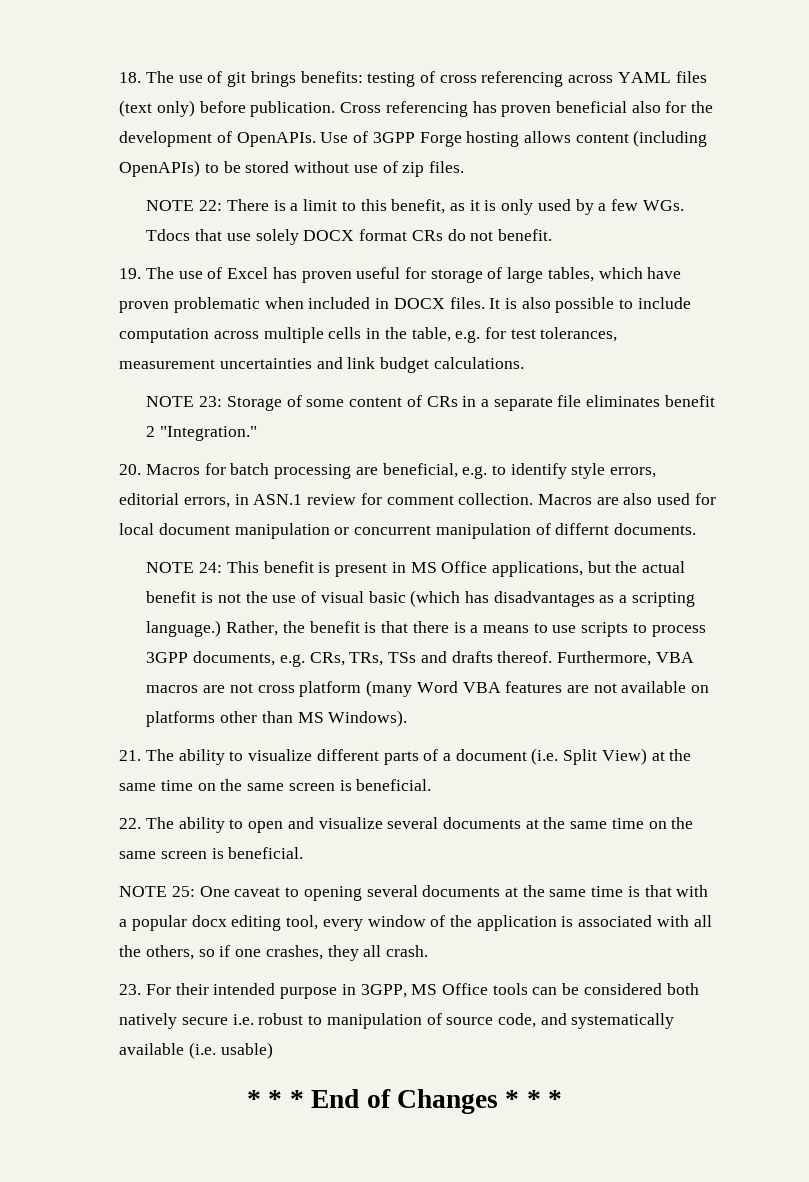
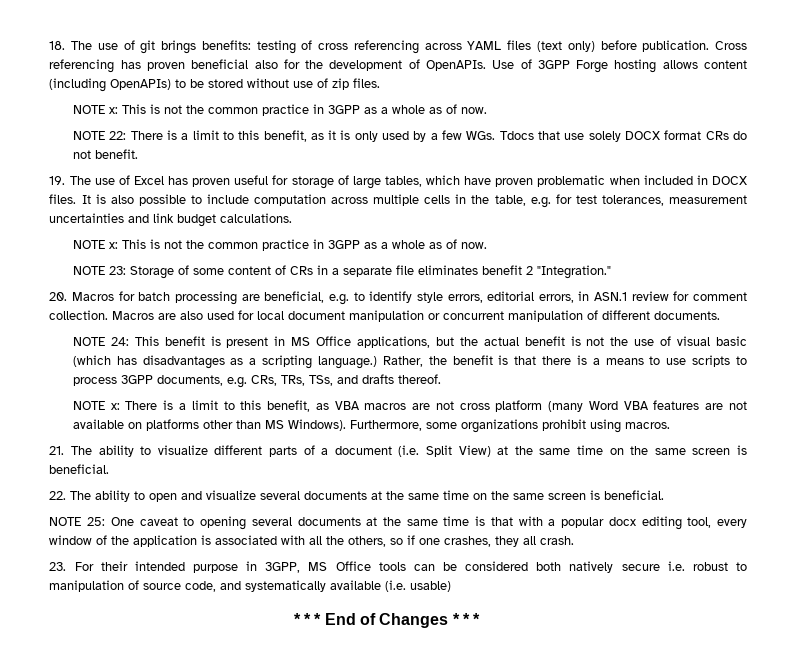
(465, 167) none -> [72,104,487,116] // NOTE x: This is not the common practice in 3GPP as a whole as of now.
(524, 363) none -> [72,239,487,251] // NOTE x: This is not the common practice in 3GPP as a whole as of now.
[555,523,610,535] differnt -> [602,310,651,320] different
[388,652,417,663] TSs -> [308,375,333,386] TSs,
[556,651,651,666] Furthermore, -> [72,400,329,412] // NOTE x: There is a limit to this benefit, as
(408, 718) none -> [349,419,670,433] Furthermore, some organizations prohibit using macros.

